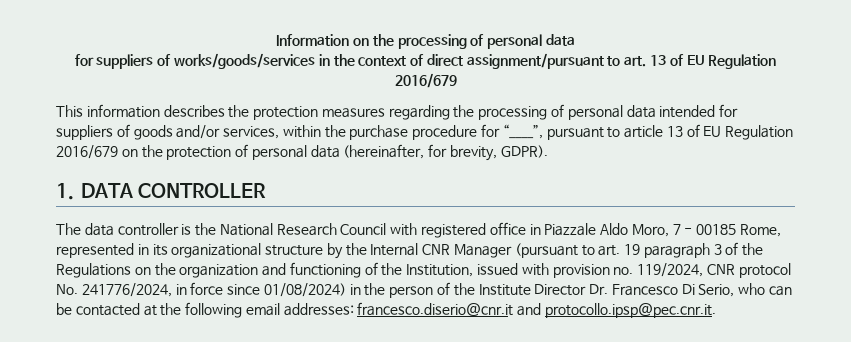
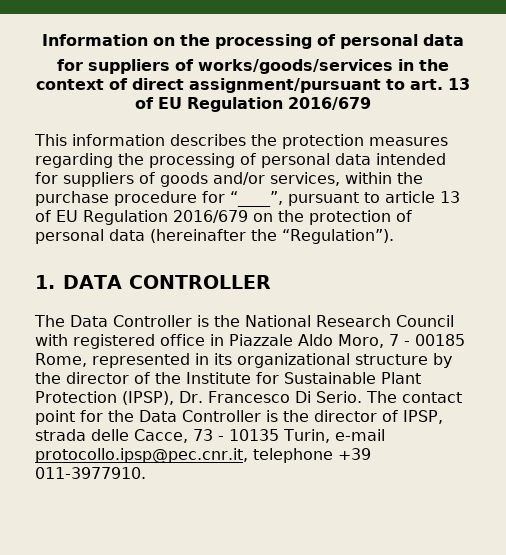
[343,144,548,161] (hereinafter, for brevity, GDPR). -> [150,229,394,244] (hereinafter the “Regulation”).
[84,223,179,236] data controller -> [70,315,192,327] Data Controller
[370,242,764,258] [56,262,791,278] [56,282,793,298] [56,302,717,318] Internal CNR Manager (pursuant to art. 19 paragraph 3 of the Regulations on the organization and functioning of the Institution, issued with provision no. 119/2024, CNR protocol No. 241776/2024, in force since 01/08/2024) in the person of the Institute Director Dr. Francesco Di Serio, who can be contacted at the following email addresses: francesco.diserio@cnr.it and protocollo.ipsp@pec.cnr.it. -> [66,372,421,384] [35,391,462,405] [35,410,443,425] [35,429,385,443] [35,448,371,463] [35,467,146,479] director of the Institute for Sustainable Plant Protection (IPSP), Dr. Francesco Di Serio. The contact point for the Data Controller is the director of IPSP, strada delle Cacce, 73 - 10135 Turin, e-mail protocollo.ipsp@pec.cnr.it, telephone +39 011-3977910.

